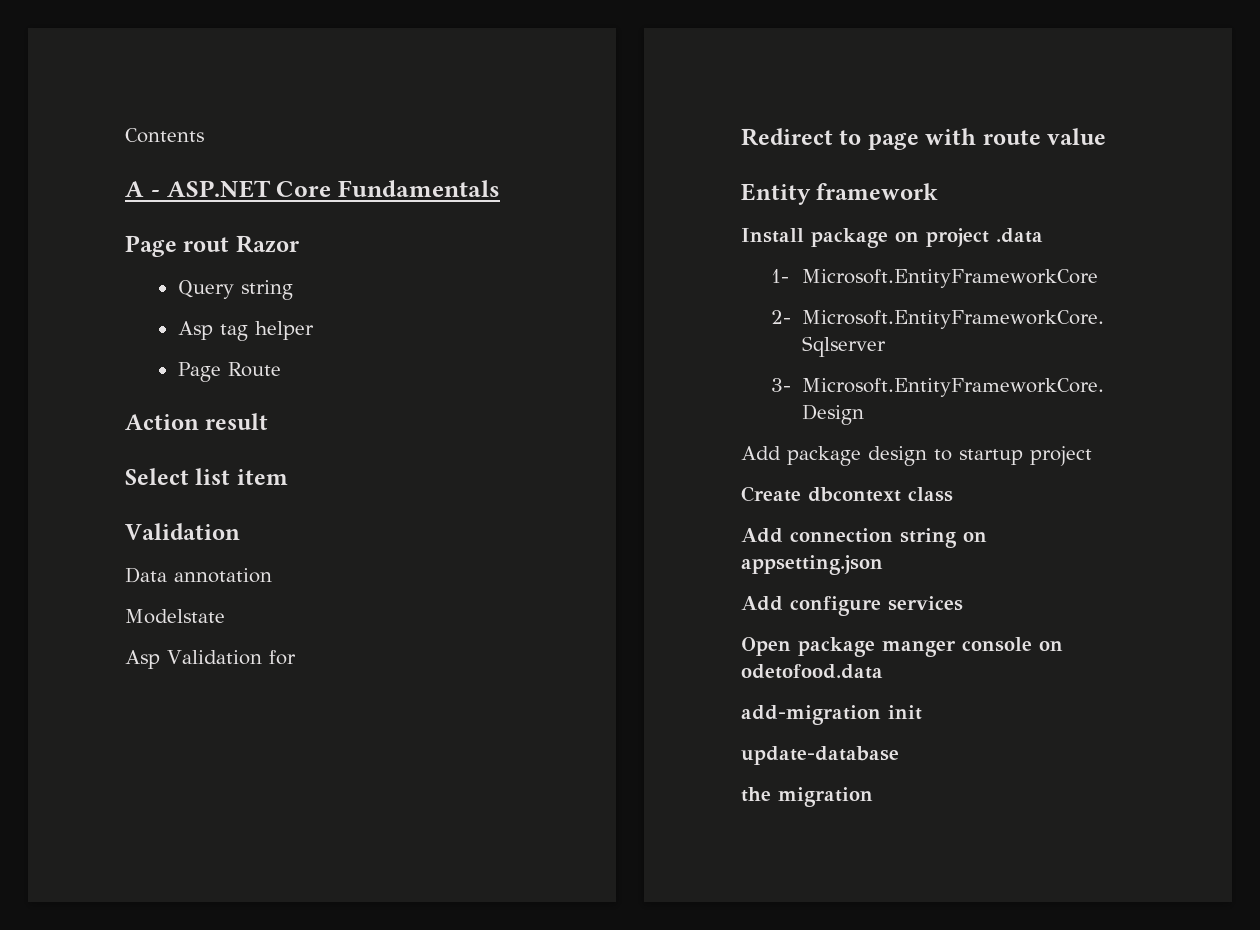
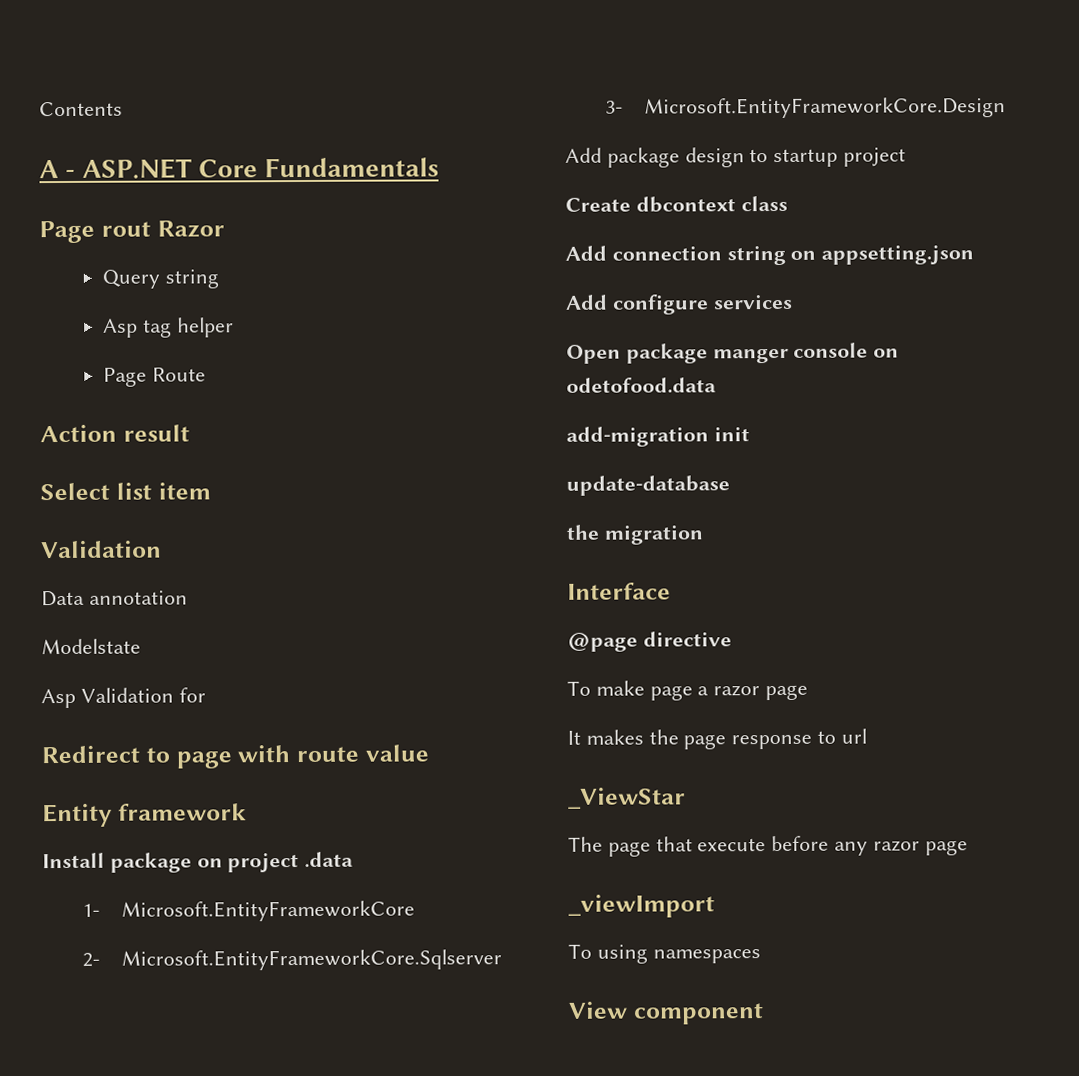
(873, 797) none -> [567,582,671,600] [567,631,732,652] [567,680,809,701] [567,728,867,750] [568,787,686,809] [568,835,968,857] [568,894,715,918] [568,943,761,964] [568,1001,764,1025] // Interface // @page directive // To make page a razor page // It makes the page response to url // _ViewStar // The page that execute before any razor page // _viewImport // To using namespaces // View component

